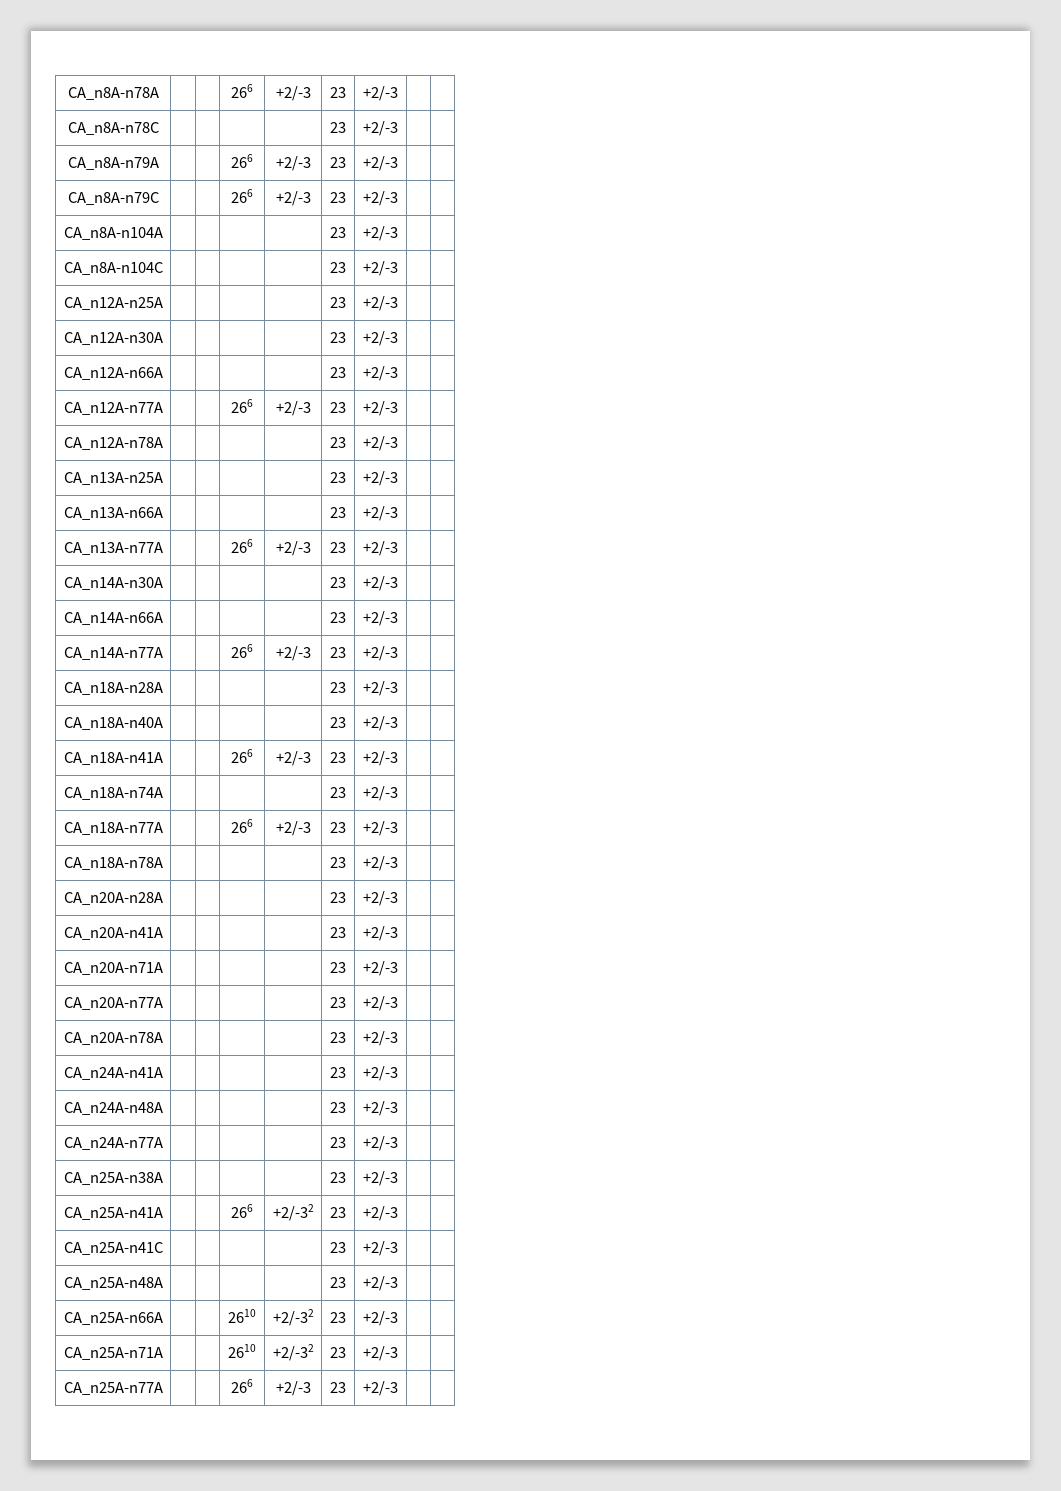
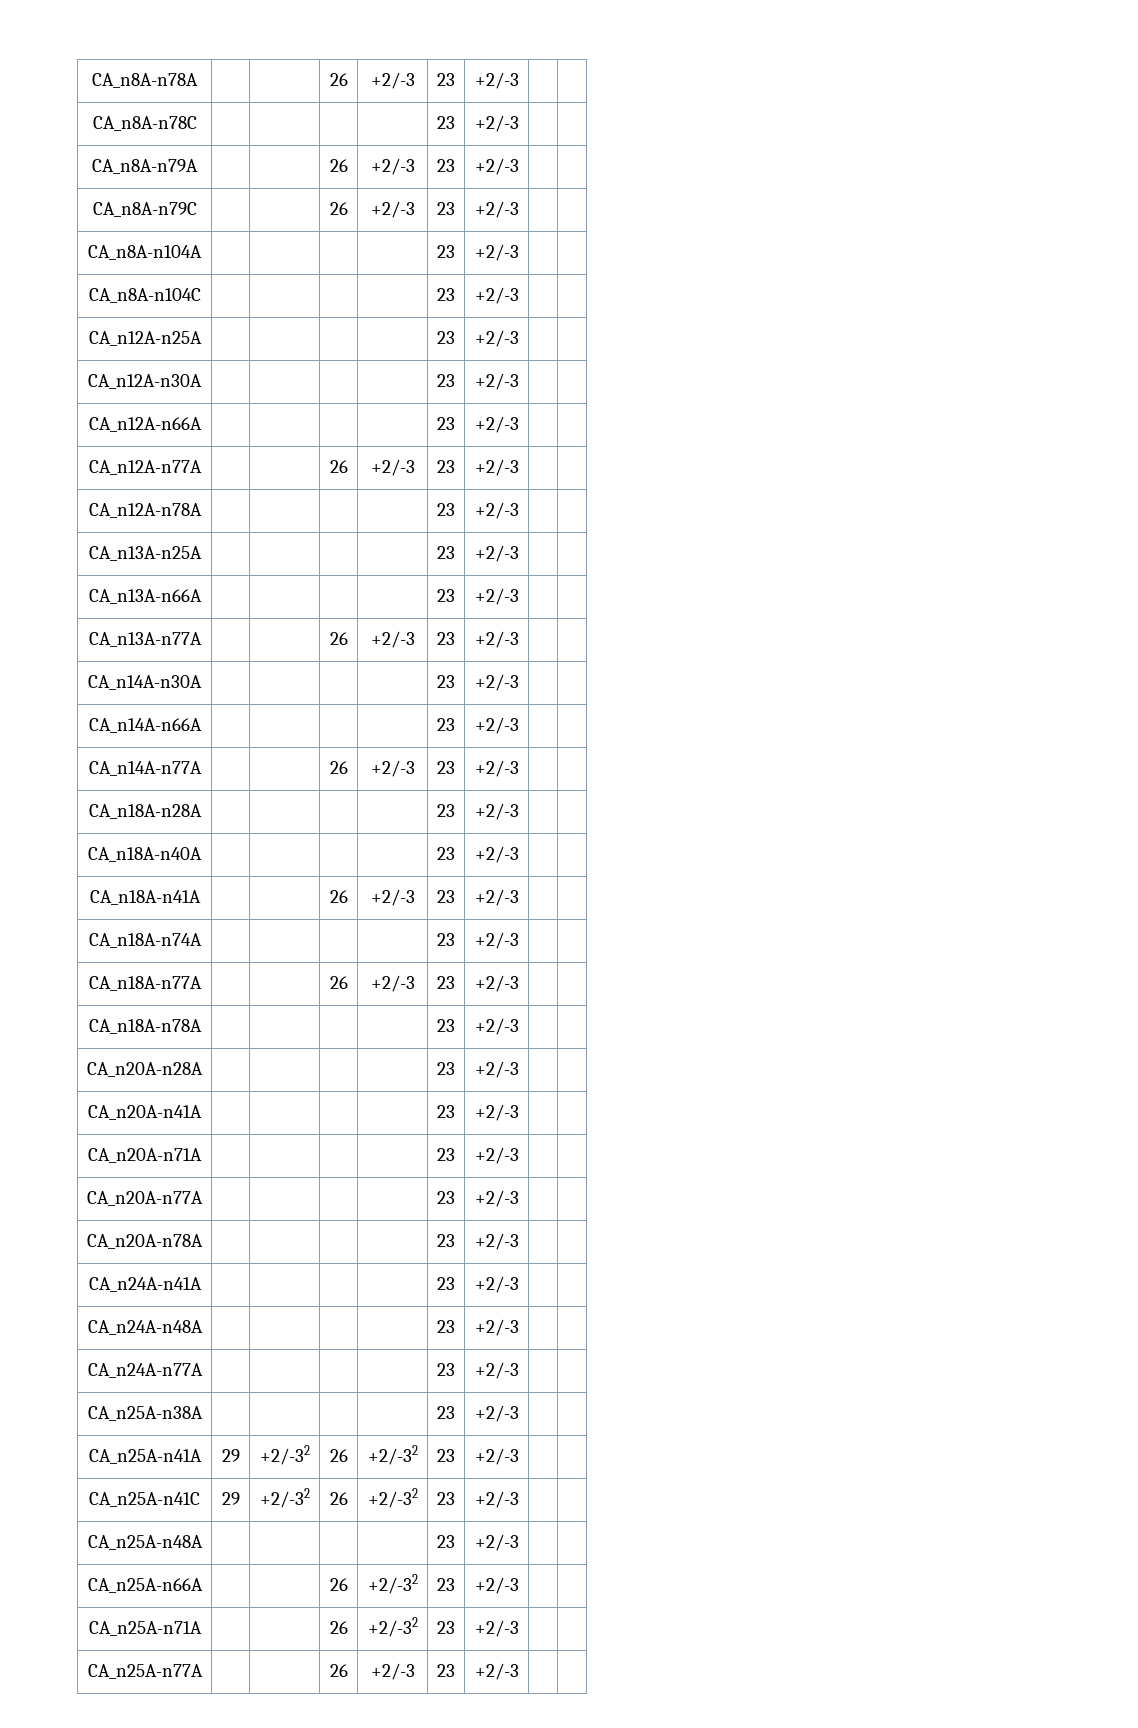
[231,84,253,98] 266 -> [329,73,348,86] 26
[231,154,253,168] 266 -> [329,159,348,172] 26
[231,189,253,203] 266 -> [329,202,348,215] 26
[231,399,253,413] 266 -> [329,460,348,473] 26
[231,539,253,553] 266 -> [329,632,348,645] 26
[231,644,253,658] 266 -> [329,761,348,774] 26
[231,749,253,763] 266 -> [329,890,348,903] 26
[231,819,253,833] 266 -> [329,976,348,989] 26
[231,1204,253,1218] | | 266 -> [221,1449,240,1462] [259,1445,310,1465] [329,1449,348,1462] 29 | +2/-32 | 26
(163, 1248) | | | -> [221,1492,240,1505] [259,1488,310,1508] [329,1492,348,1505] [367,1488,418,1508] 29 | +2/-32 | 26 | +2/-32
[228,1309,256,1323] 2610 -> [329,1578,348,1591] 26
[228,1344,256,1358] 2610 -> [329,1621,348,1634] 26
[231,1379,253,1393] 266 -> [329,1664,348,1677] 26

